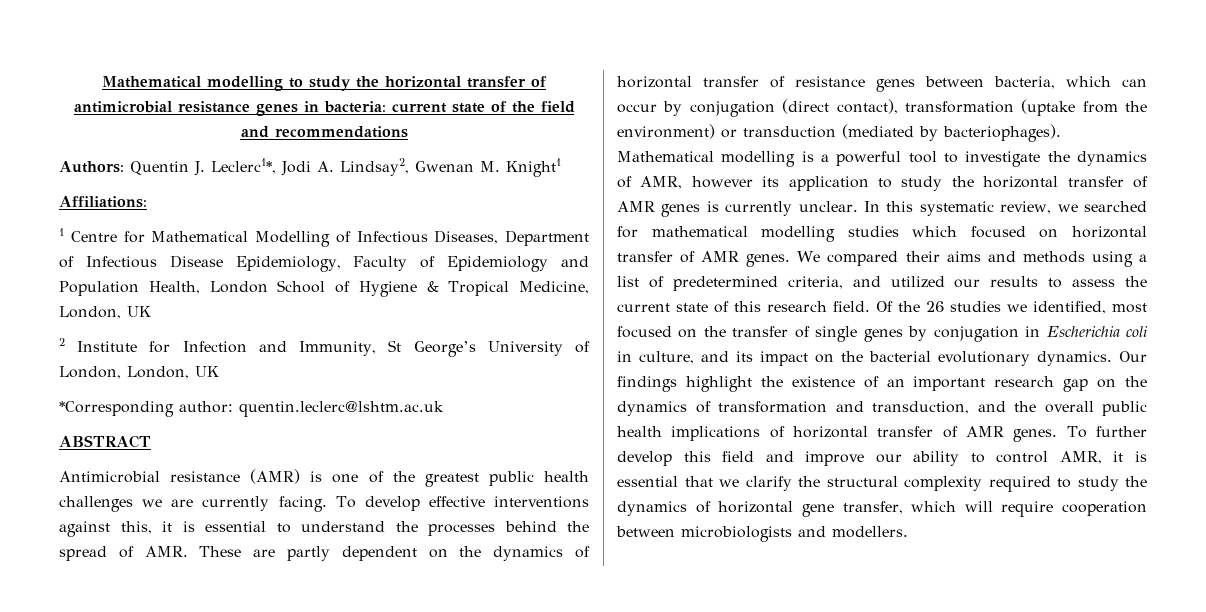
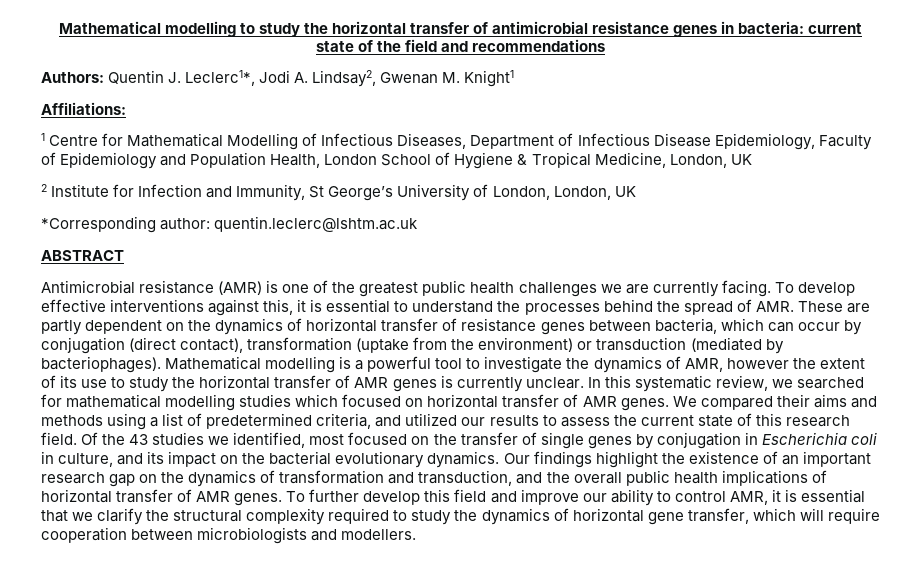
[762,176,869,191] its application -> [792,358,865,369] [41,375,108,388] the extent of its use
[926,301,944,312] 26 -> [129,434,149,445] 43

